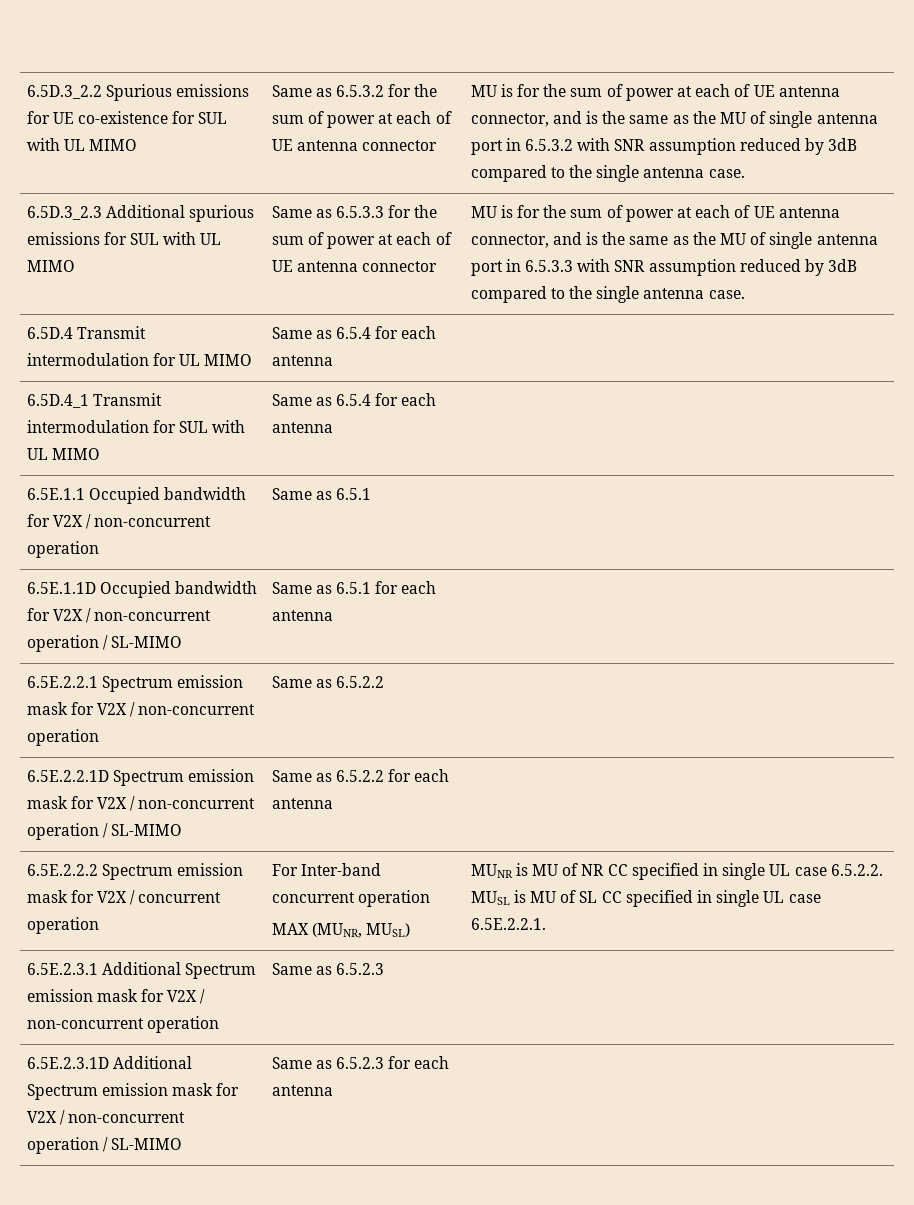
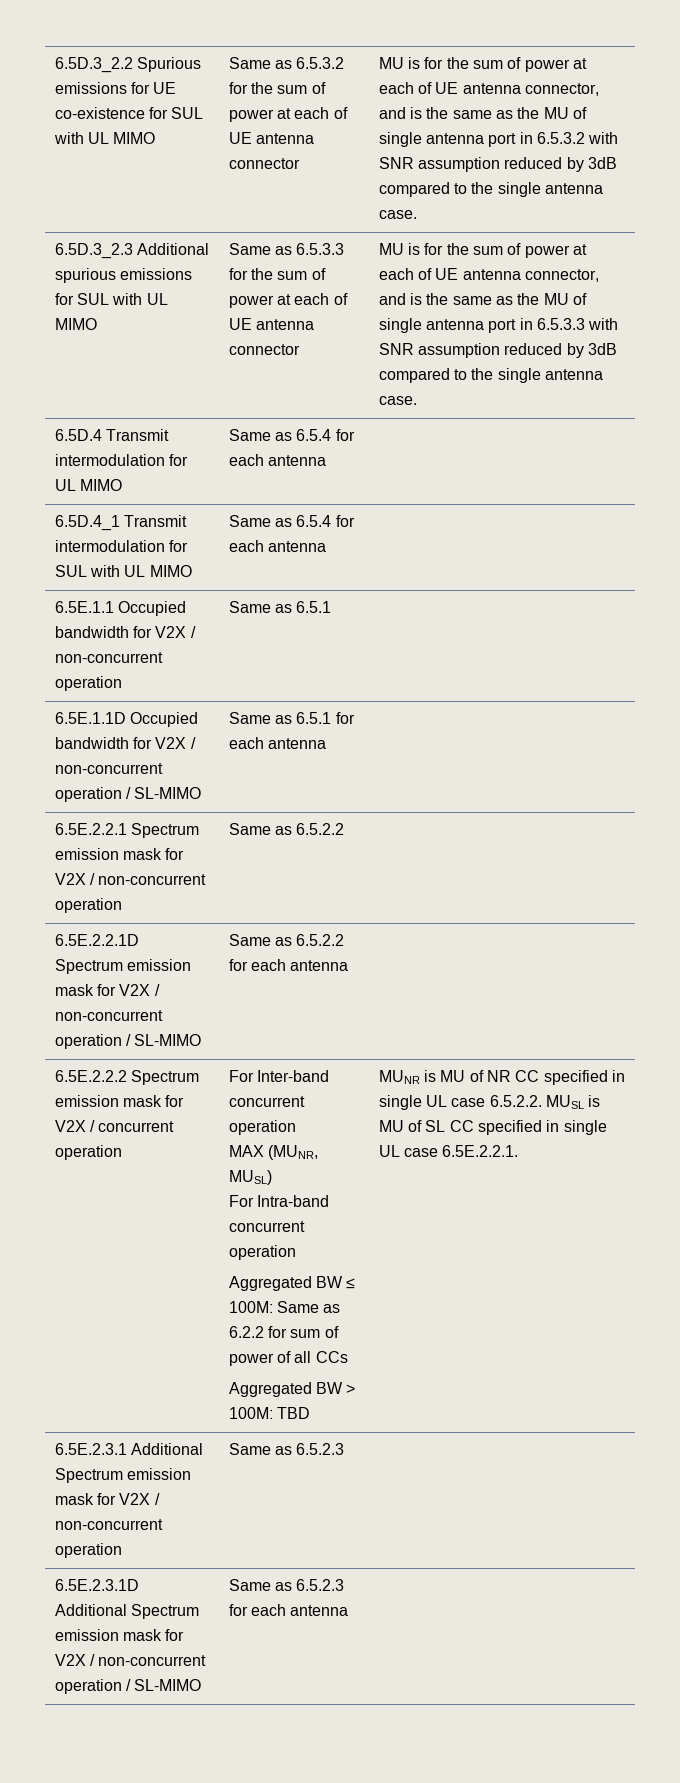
(411, 930) none -> [228,1195,330,1207] [228,1221,305,1232] [228,1245,296,1260] [228,1276,356,1291] [228,1301,341,1313] [228,1326,339,1338] [228,1351,348,1366] [228,1382,356,1397] [228,1407,311,1419] // For Intra-band concurrent operation // Aggregated BW ≤ 100M: Same as 6.2.2 for sum of power of all CCs // Aggregated BW > 100M: TBD

